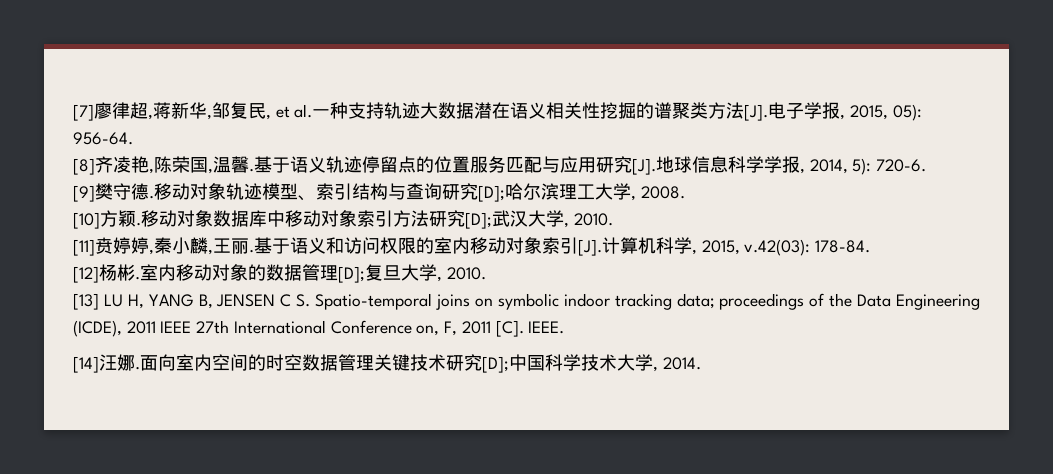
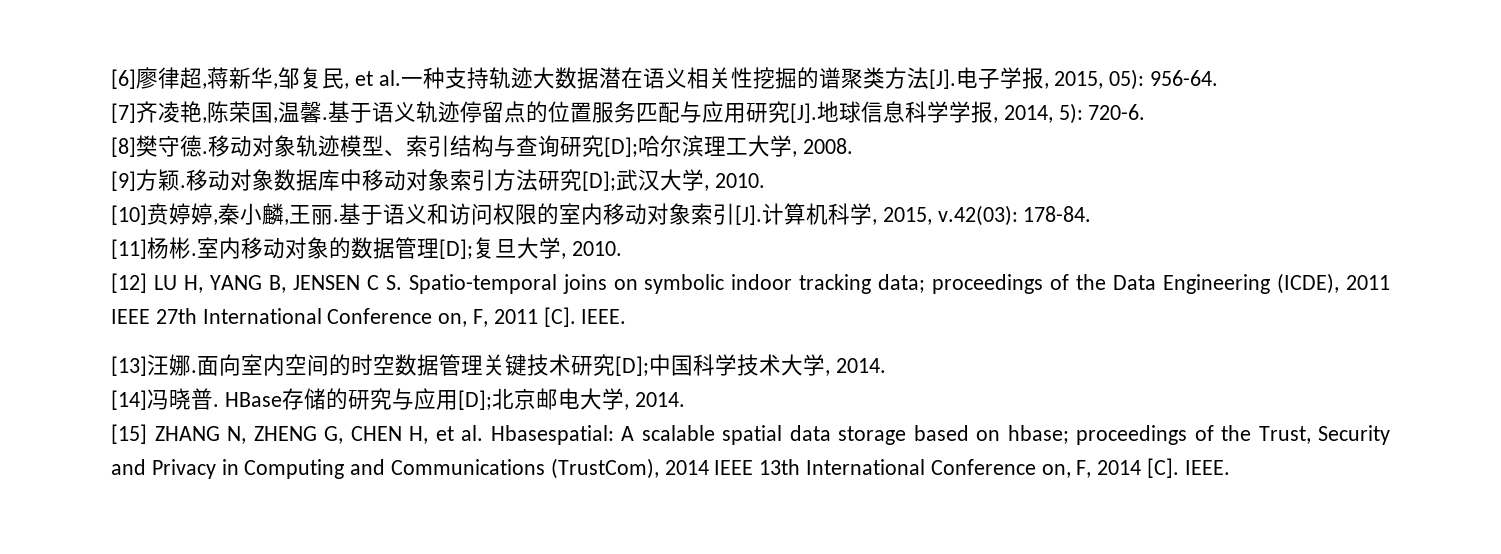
[73,104,94,121] [7] -> [111,69,136,89] [6]
[73,158,95,175] [8] -> [111,103,136,123] [7]
[73,185,95,202] [9] -> [111,137,136,157] [8]
[73,212,100,229] [10] -> [111,171,136,191] [9]
[73,239,95,256] [11] -> [111,205,147,225] [10]
[73,266,99,283] [12] -> [111,239,147,259] [11]
[73,293,99,310] [13] -> [111,273,147,293] [12]
[73,356,99,373] [14] -> [111,356,147,376] [13]
(701, 363) none -> [111,388,685,410] [111,424,1390,445] [111,458,1230,479] // [14]冯晓普. HBase存储的研究与应用[D];北京邮电大学, 2014. // [15] ZHANG N, ZHENG G, CHEN H, et al. Hbasespatial: A scalable spatial data storage based on hbase; proceedings of the Trust, Security and Privacy in Computing and Communications (TrustCom), 2014 IEEE 13th International Conference on, F, 2014 [C]. IEEE.

